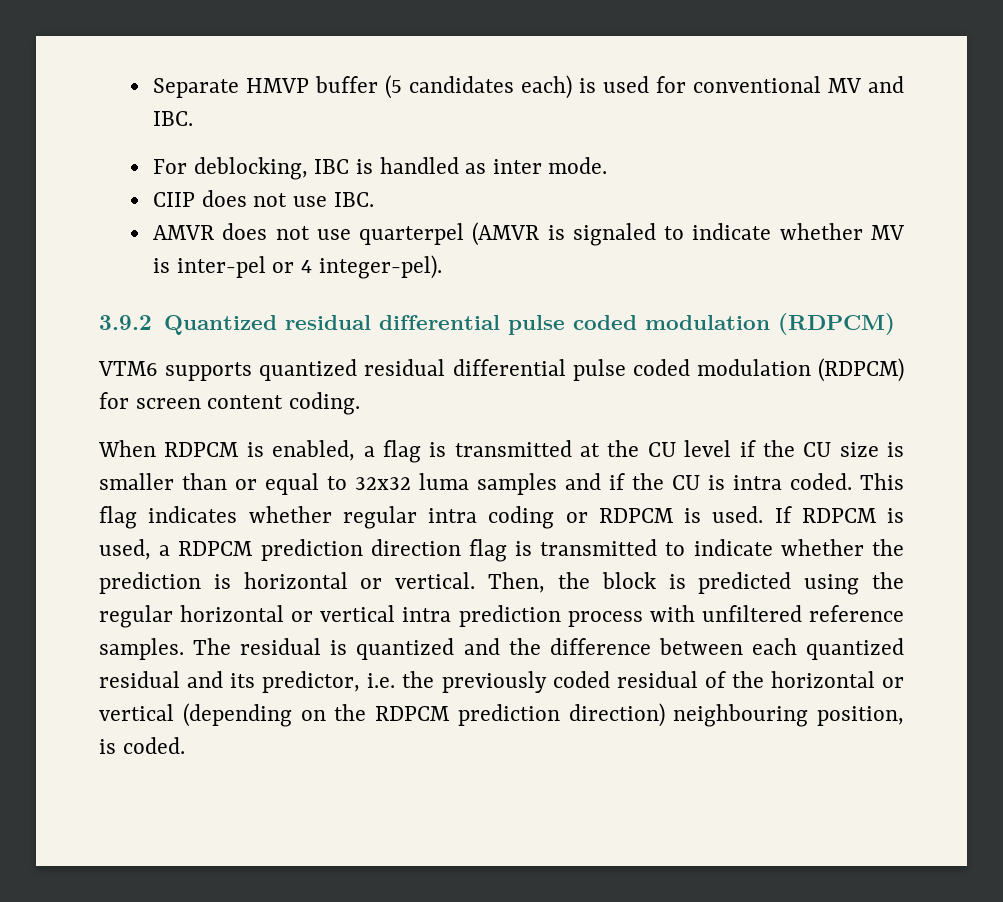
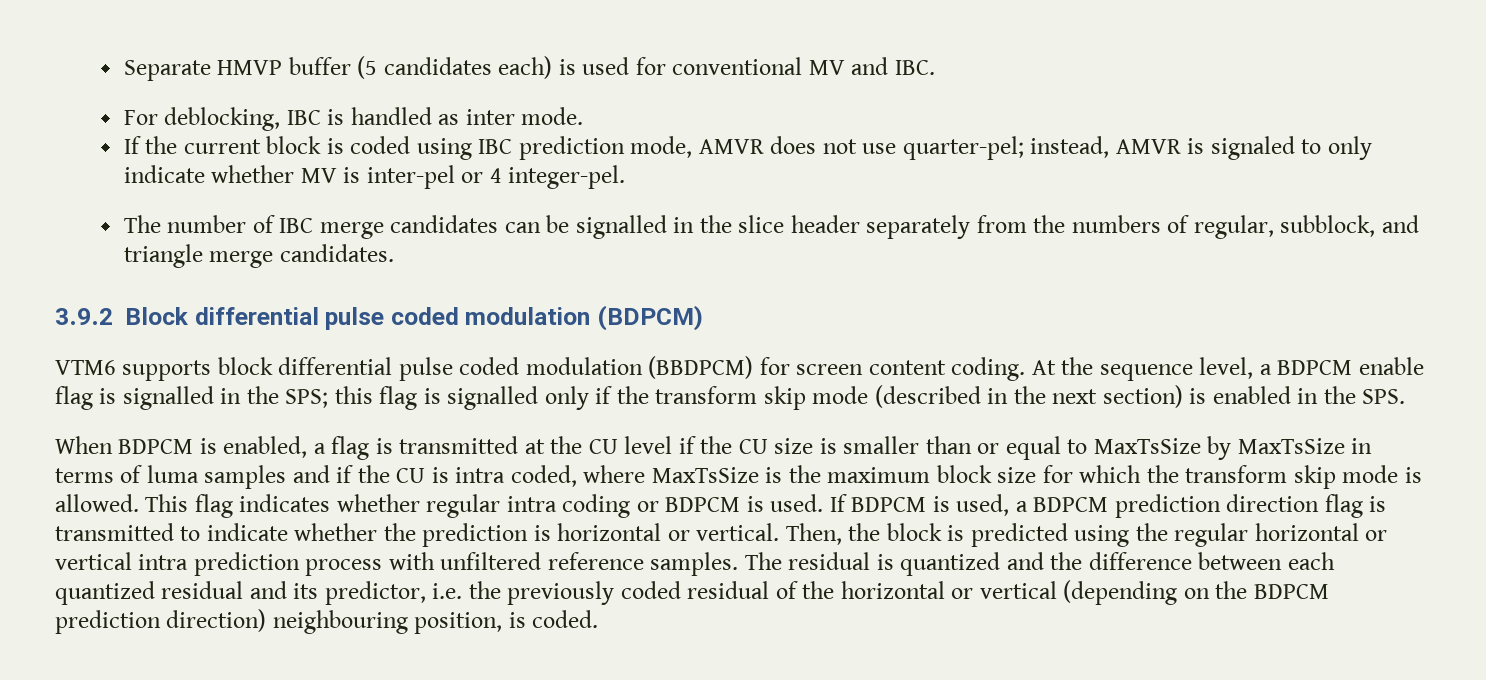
[153,190,374,207] CIIP does not use IBC. // -> [123,136,693,160] If the current block is coded using IBC prediction mode,
[359,222,540,246] quarterpel (AMVR -> [902,136,1181,160] quarter-pel; instead, AMVR
(685, 233) none -> [1327,136,1372,160] only
[318,255,442,279] integer-pel). -> [508,165,626,189] [123,215,1419,239] [123,244,394,268] integer-pel. // The number of IBC merge candidates can be signalled in the slice header separately from the numbers of regular, subblock, and triangle merge candidates.
[164,313,896,335] Quantized residual differential pulse coded modulation (RDPCM) -> [125,305,704,331] Block differential pulse coded modulation (BDPCM)
[259,358,904,382] quantized residual differential pulse coded modulation (RDPCM) -> [217,356,754,381] block differential pulse coded modulation (BBDPCM)
(360, 403) none -> [1031,357,1424,381] [55,385,1406,410] At the sequence level, a BDPCM enable flag is signalled in the SPS; this flag is signalled only if the transform skip mode (described in the next section) is enabled in the SPS.
[164,442,240,457] RDPCM -> [118,439,194,454] BDPCM
[355,477,411,490] 32x32 -> [1093,436,1373,460] [55,465,143,483] MaxTsSize by MaxTsSize in terms of
[790,473,852,490] coded. -> [510,465,1422,489] [55,494,139,512] coded, where MaxTsSize is the maximum block size for which the transform skip mode is allowed.
[598,508,674,523] RDPCM -> [665,497,741,512] BDPCM
[801,508,877,523] RDPCM -> [851,497,927,512] BDPCM
[178,541,254,556] RDPCM -> [1033,497,1109,512] BDPCM
[375,706,450,721] RDPCM -> [1253,584,1329,599] BDPCM

